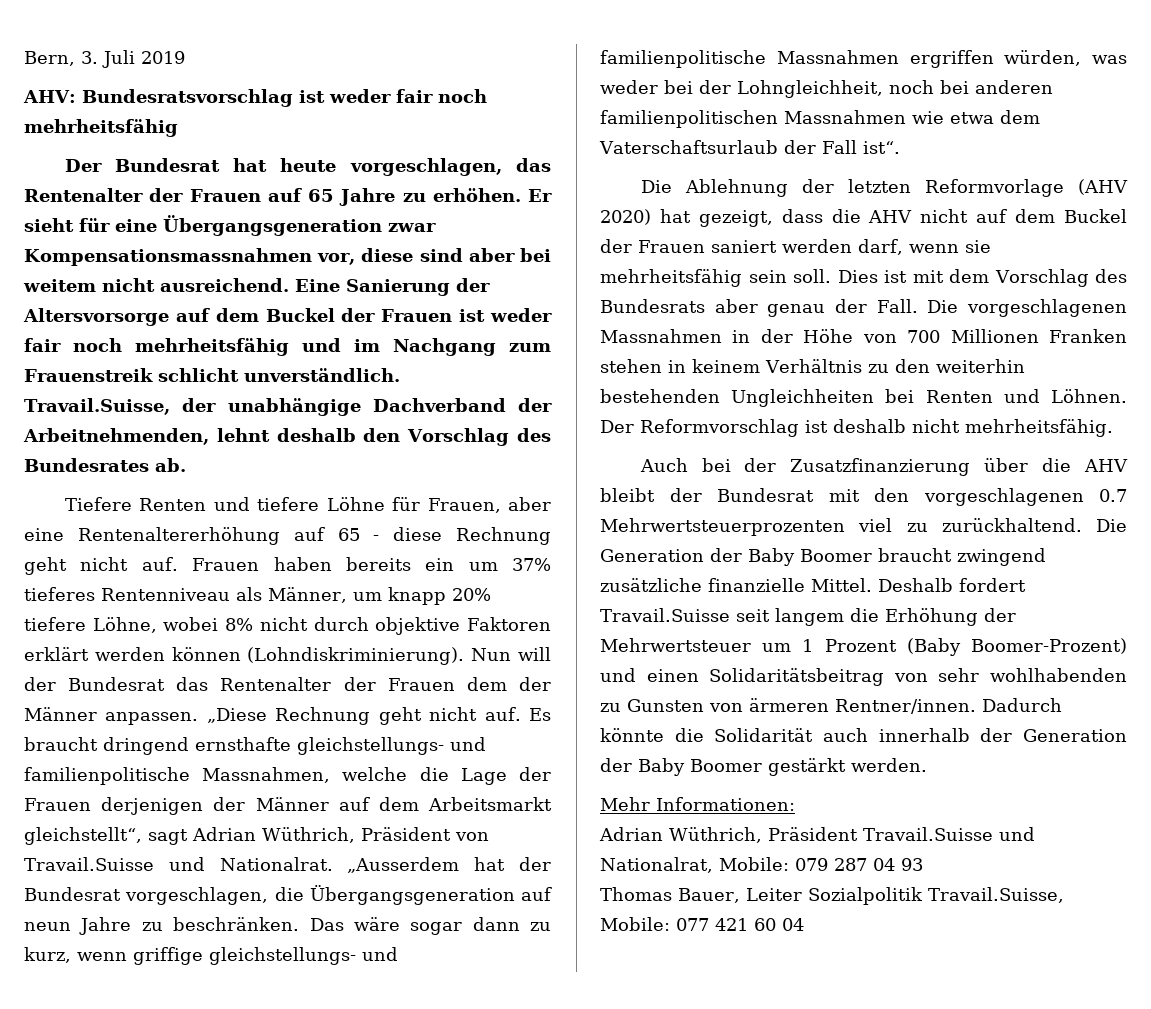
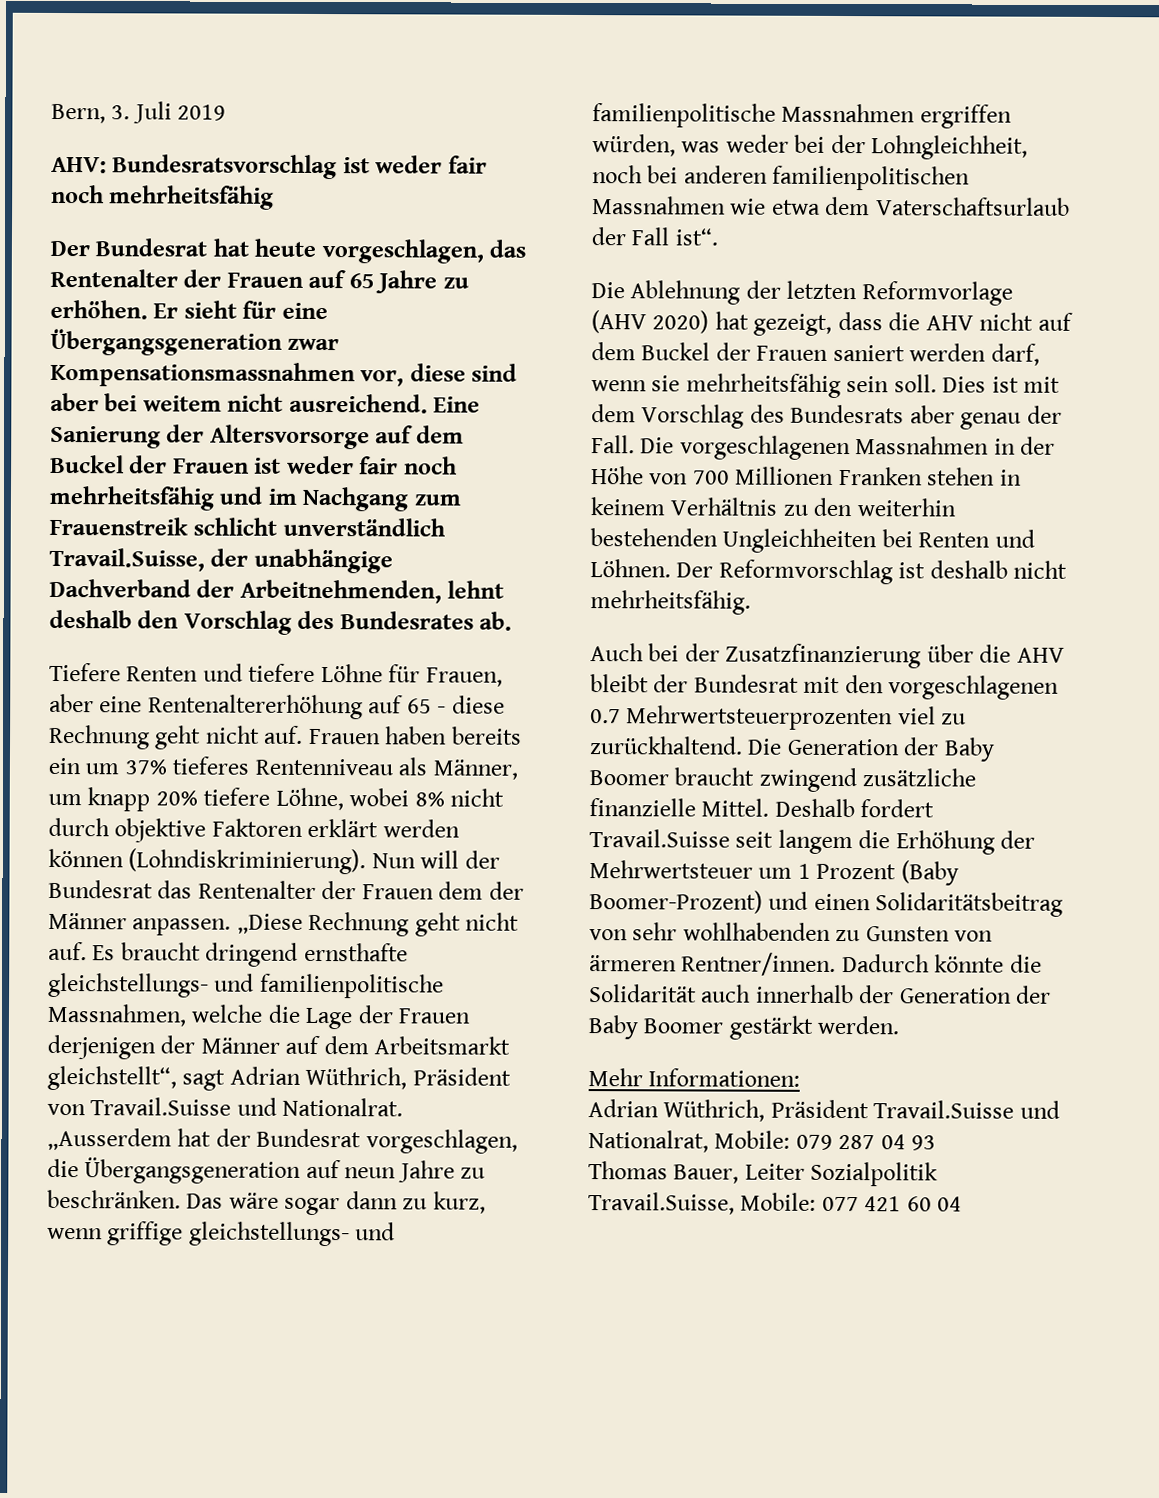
[244,368,400,382] unverständlich. -> [282,517,445,537] unverständlich

